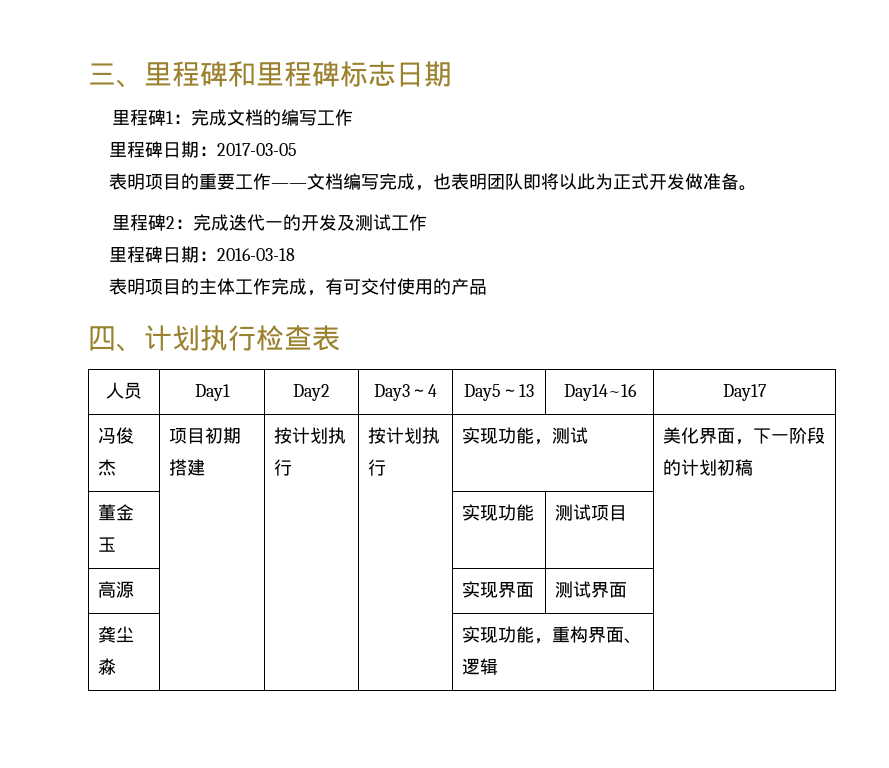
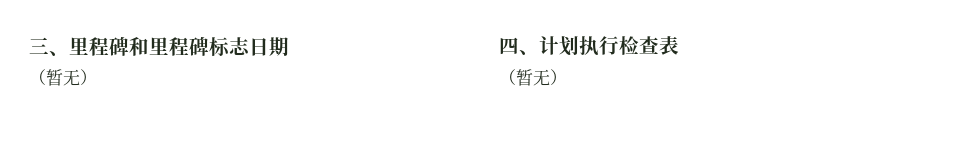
[112,109,354,126] [109,141,298,158] [109,173,758,191] [112,214,428,231] [109,246,296,263] [109,278,488,296] 里程碑1：完成文档的编写工作 // 里程碑日期：2017-03-05 // 表明项目的重要工作——文档编写完成，也表明团队即将以此为正式开发做准备。 // 里程碑2：完成迭代一的开发及测试工作 // 里程碑日期：2016-03-18 // 表明项目的主体工作完成，有可交付使用的产品 -> [29,69,97,86] （暂无）
[106,382,142,399] [194,384,230,401] [293,384,330,401] [374,384,437,401] [464,384,534,401] [563,384,637,401] [723,384,767,401] [98,427,135,444] [98,459,117,476] [169,427,242,444] [169,459,206,476] [274,427,347,444] [274,459,293,476] [368,427,441,444] [368,459,387,476] [462,427,589,445] [663,427,826,445] [663,459,754,476] [98,504,135,521] [98,537,117,552] [462,504,535,521] [555,504,628,521] [98,581,135,598] [462,581,535,598] [555,581,628,598] [98,626,135,643] [98,658,117,675] [462,626,643,644] [462,658,499,675] // 人员 | Day1 | Day2 | Day3～4 | Day5～13 | Day14~16 | Day17 // 冯俊杰 | 项目初期搭建 | 按计划执行 | 按计划执行 | 实现功能，测试 | 美化界面，下一阶段的计划初稿 // 董金玉 | | | | 实现功能 | 测试项目 | // 高源 | | | | 实现界面 | 测试界面 | // 龚尘淼 | | | | 实现功能，重构界面、逻辑 | -> [499,69,567,86] // （暂无）

